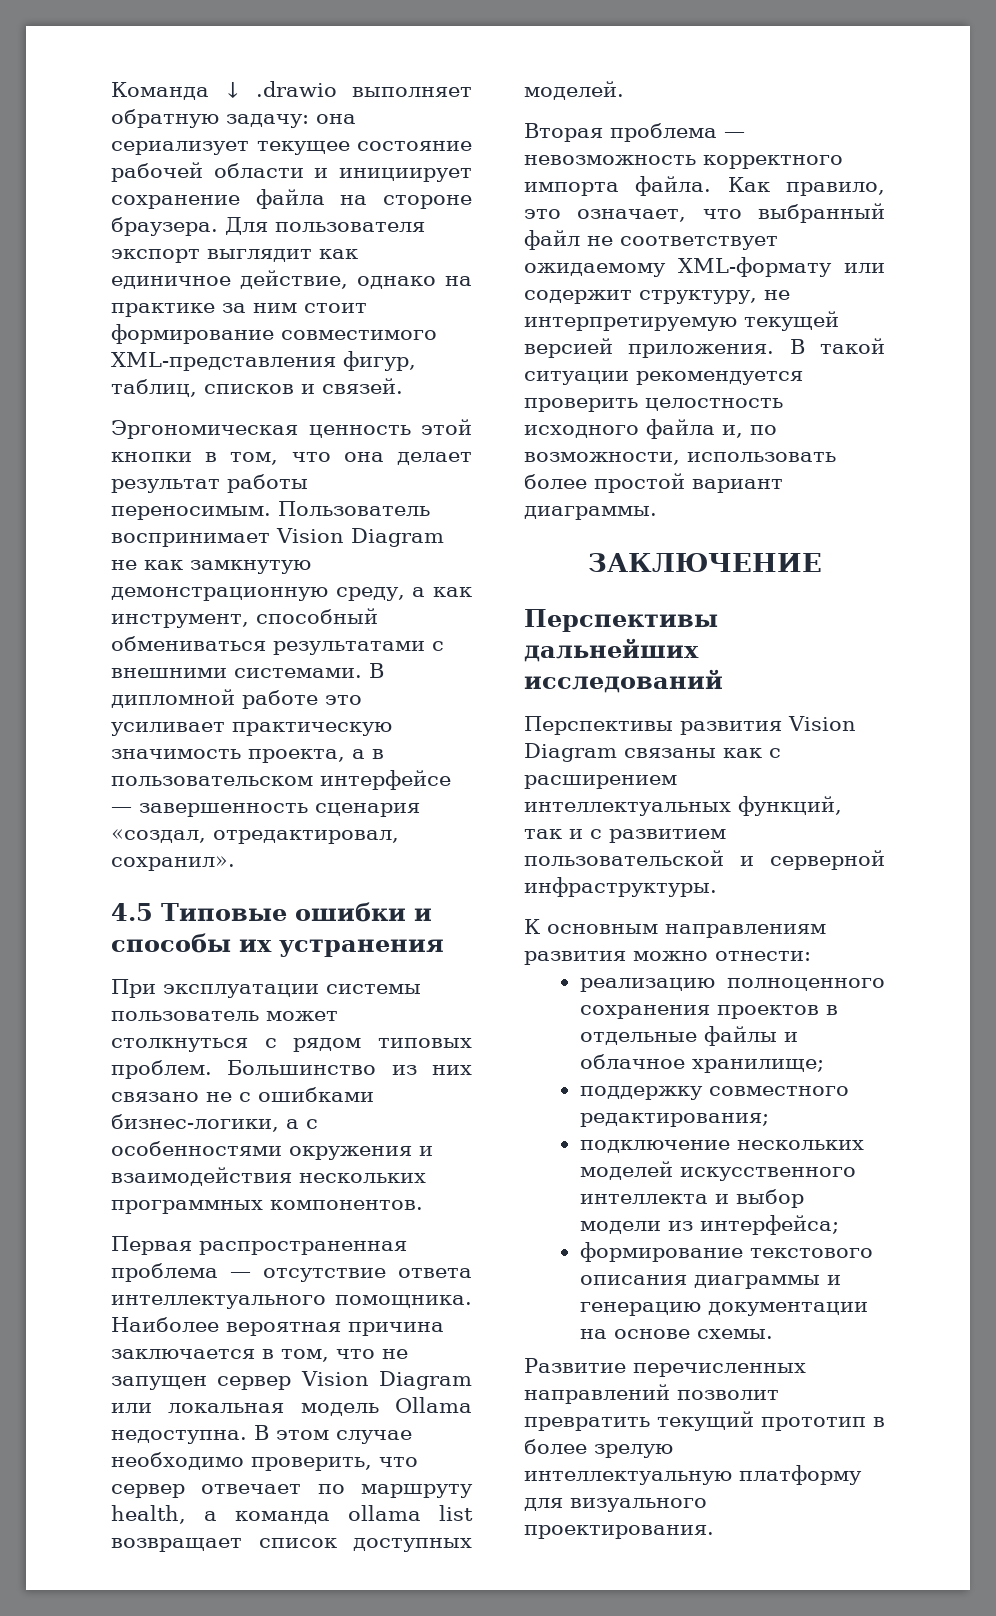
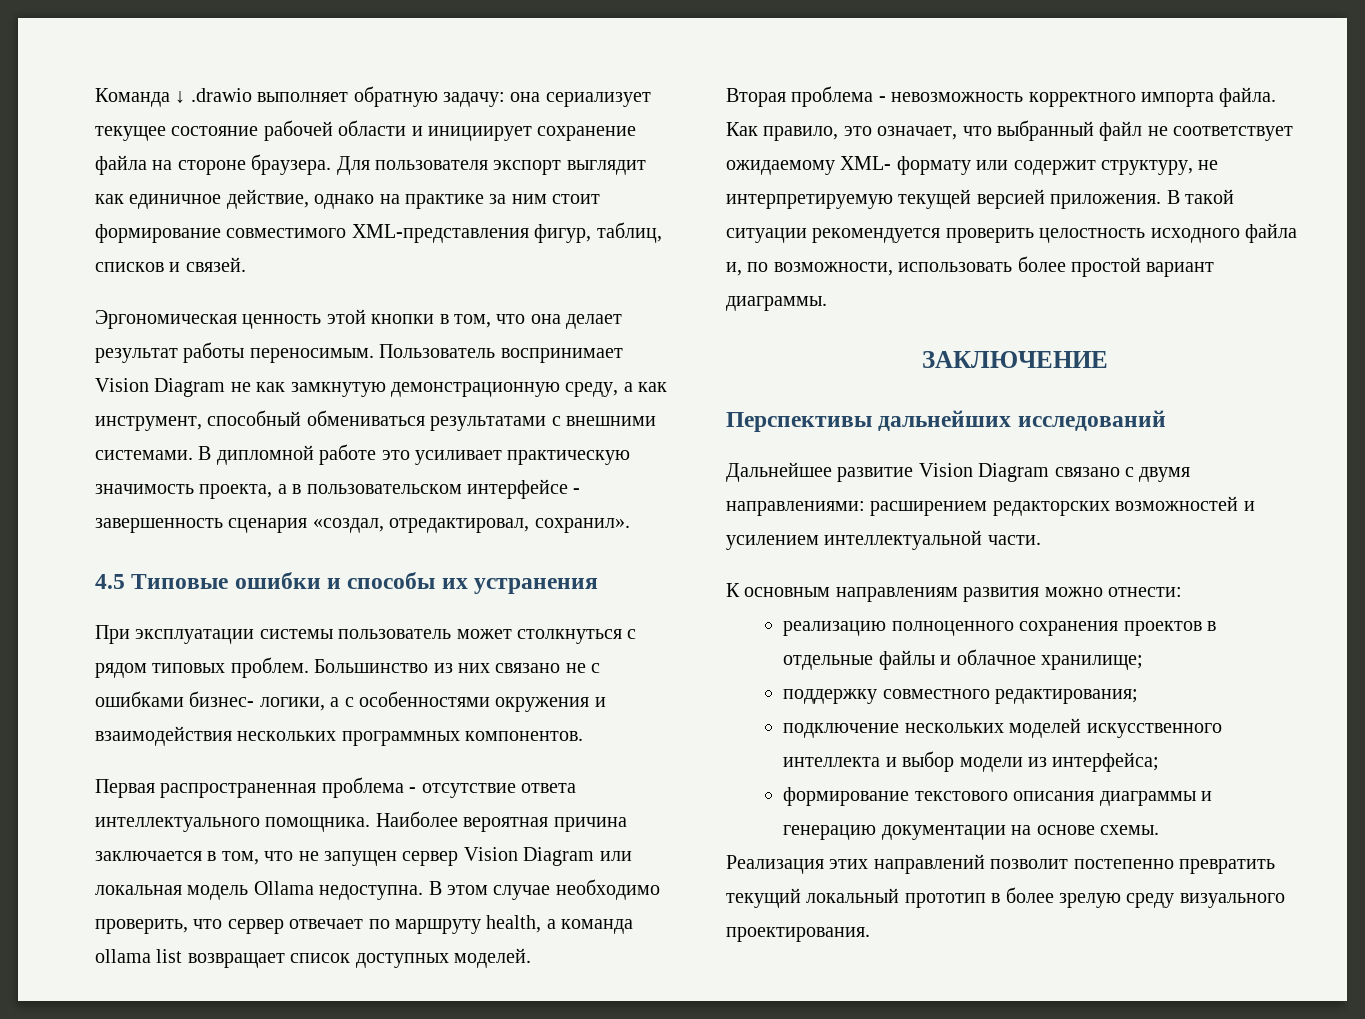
[111,807,132,813] — -> [573,488,581,494] -
[111,1114,279,1132] бизнес-логики, -> [189,691,325,711] бизнес- логики,
[230,1272,251,1278] — -> [409,787,417,793] -
[724,132,745,138] — -> [878,96,886,102] -
[678,257,832,277] XML-формату -> [840,156,971,175] XML- формату
[524,716,856,735] [524,743,781,762] [524,775,677,789] [524,796,842,816] [524,829,726,843] [524,850,885,870] [524,877,717,897] Перспективы развития Vision Diagram связаны как с расширением интеллектуальных функций, так и с развитием пользовательской и серверной инфраструктуры. -> [726,462,1191,482] [726,496,1255,516] [726,530,1041,550] Дальнейшее развитие Vision Diagram связано с двумя направлениями: расширением редакторских возможностей и усилением интеллектуальной части.
[524,1358,806,1377] Развитие перечисленных -> [726,855,869,874] Реализация этих
(779, 1395) none -> [1073,859,1174,869] постепенно
(754, 1421) none -> [806,888,900,903] локальный
[524,1465,862,1485] [524,1498,563,1511] интеллектуальную платформу для -> [1126,893,1175,908] среду

